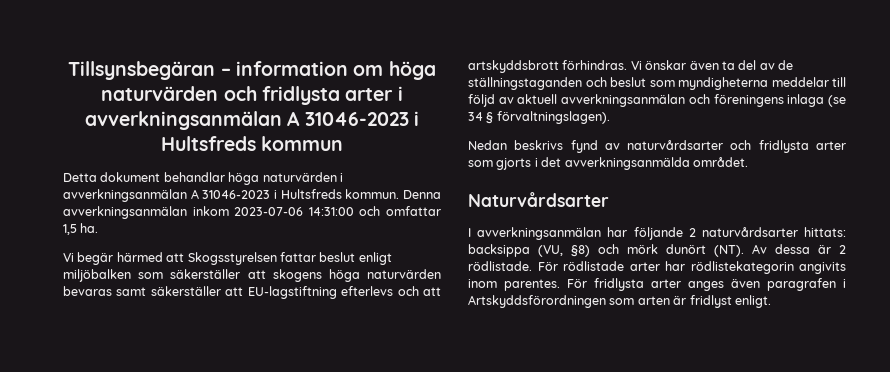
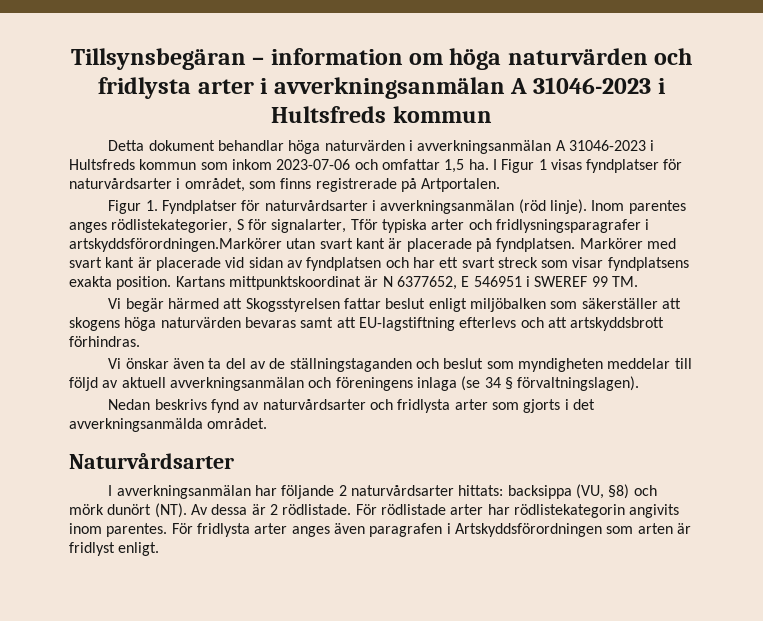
[345,189,441,199] [63,206,187,219] kommun. Denna avverkningsanmälan -> [139,159,228,170] kommun som
[308,207,354,216] 14:31:00 -> (351, 164) none
(99, 228) none -> [492,159,683,173] [69,178,501,192] [108,199,686,214] [69,219,650,233] [69,238,676,252] [69,257,689,271] [69,276,638,290] I Figur 1 visas fyndplatser för naturvårdsarter i området, som finns registrerade på Artportalen. // Figur 1. Fyndplatser för naturvårdsarter i avverkningsanmälan (röd linje). Inom parentes anges rödlistekategorier, S för signalarter, Tför typiska arter och fridlysningsparagrafer i artskyddsförordningen.Markörer utan svart kant är placerade på fyndplatsen. Markörer med svart kant är placerade vid sidan av fyndplatsen och har ett svart streck som visar fyndplatsens exakta position. Kartans mittpunktskoordinat är N 6377652, E 546951 i SWEREF 99 TM.
[150,286,221,296] säkerställer -> (334, 322) none
(628, 65) none -> (140, 341) //
[678,77,768,90] myndigheterna -> [517,358,603,372] myndigheten

